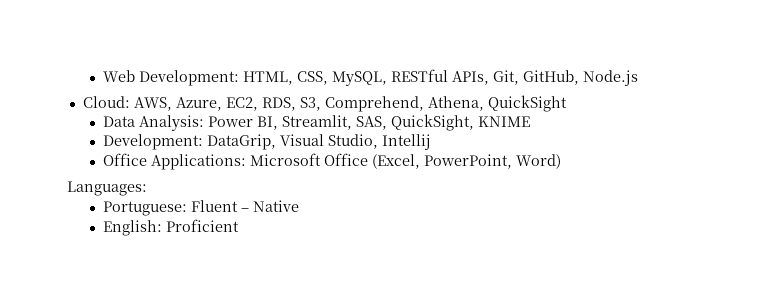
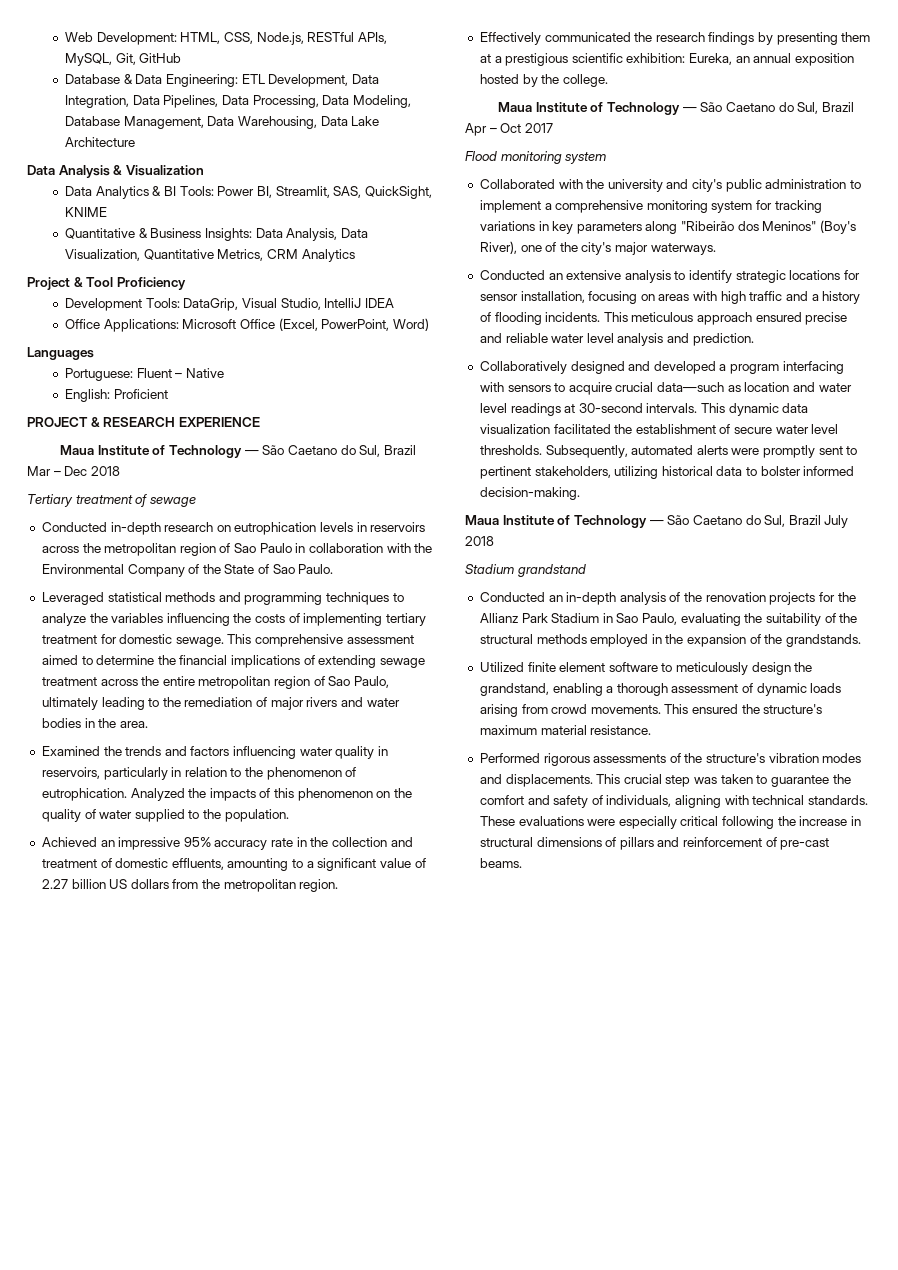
[332,71,388,86] MySQL, -> [256,32,304,45] Node.js,
[493,70,639,86] [82,95,567,112] [103,115,205,131] Git, GitHub, Node.js // Cloud: AWS, Azure, EC2, RDS, S3, Comprehend, Athena, QuickSight // Data Analysis: -> [65,53,182,66] [65,74,379,87] [65,95,411,108] [65,116,380,129] [65,137,136,147] [27,165,204,178] [65,186,214,199] MySQL, Git, GitHub // Database & Data Engineering: ETL Development, Data Integration, Data Pipelines, Data Processing, Data Modeling, Database Management, Data Warehousing, Data Lake Architecture // Data Analysis & Visualization // Data Analytics & BI Tools:
[103,134,204,150] Development: -> [65,228,368,241] [65,249,355,262] [27,277,186,290] [65,298,180,311] Quantitative & Business Insights: Data Analysis, Data Visualization, Quantitative Metrics, CRM Analytics // Project & Tool Proficiency // Development Tools:
[382,134,432,150] Intellij -> [324,298,394,308] IntelliJ IDEA
[67,181,147,196] Languages: -> [27,347,94,360] Languages
(240, 225) none -> [27,417,260,427] [60,445,416,458] [27,466,120,476] [27,494,196,507] [41,522,426,535] [41,543,433,556] [41,564,334,577] [41,592,404,605] [41,613,427,626] [41,634,414,647] [41,655,426,668] [41,676,390,689] [41,697,400,710] [41,718,148,728] [41,746,389,759] [41,767,357,780] [41,788,413,801] [41,809,289,822] [41,837,413,850] [41,858,426,871] [41,879,339,892] [479,32,871,45] [479,53,855,66] [479,74,608,87] [498,102,854,115] [465,123,553,136] [465,151,607,164] [479,179,862,192] [479,200,822,213] [479,220,857,234] [479,241,716,255] [479,270,861,283] [479,291,861,304] [479,312,848,325] [479,333,754,346] [479,361,844,374] [479,382,852,395] [479,403,809,416] [479,424,839,434] [479,445,858,458] [479,466,855,479] [479,487,580,500] [465,515,849,528] [465,536,494,546] [465,564,586,577] [479,592,856,605] [479,613,858,626] [479,634,862,647] [479,662,813,675] [479,683,842,696] [479,704,823,717] [479,725,652,735] [479,753,862,766] [479,774,851,787] [479,795,869,808] [479,816,862,829] [479,837,830,850] [479,858,522,868] // PROJECT & RESEARCH EXPERIENCE // Maua Institute of Technology — São Caetano do Sul, Brazil Mar – Dec 2018 // Tertiary treatment of sewage // Conducted in-depth research on eutrophication levels in reservoirs across the metropolitan region of Sao Paulo in collaboration with the Environmental Company of the State of Sao Paulo. // Leveraged statistical methods and programming techniques to analyze the variables influencing the costs of implementing tertiary treatment for domestic sewage. This comprehensive assessment aimed to determine the financial implications of extending sewage treatment across the entire metropolitan region of Sao Paulo, ultimately leading to the remediation of major rivers and water bodies in the area. // Examined the trends and factors influencing water quality in reservoirs, particularly in relation to the phenomenon of eutrophication. Analyzed the impacts of this phenomenon on the quality of water supplied to the population. // Achieved an impressive 95% accuracy rate in the collection and treatment of domestic effluents, amounting to a significant value of 2.27 billion US dollars from the metropolitan region. // Effectively communicated the research findings by presenting them at a prestigious scientific exhibition: Eureka, an annual exposition hosted by the college. // Maua Institute of Technology — São Caetano do Sul, Brazil Apr – Oct 2017 // Flood monitoring system // Collaborated with the university and city's public administration to implement a comprehensive monitoring system for tracking variations in key parameters along "Ribeirão dos Meninos" (Boy's River), one of the city's major waterways. // Conducted an extensive analysis to identify strategic locations for sensor installation, focusing on areas with high traffic and a history of flooding incidents. This meticulous approach ensured precise and reliable water level analysis and prediction. // Collaboratively designed and developed a program interfacing with sensors to acquire crucial data—such as location and water level readings at 30-second intervals. This dynamic data visualization facilitated the establishment of secure water level thresholds. Subsequently, automated alerts were promptly sent to pertinent stakeholders, utilizing historical data to bolster informed decision-making. // Maua Institute of Technology — São Caetano do Sul, Brazil July 2018 // Stadium grandstand // Conducted an in-depth analysis of the renovation projects for the Allianz Park Stadium in Sao Paulo, evaluating the suitability of the structural methods employed in the expansion of the grandstands. // Utilized finite element software to meticulously design the grandstand, enabling a thorough assessment of dynamic loads arising from crowd movements. This ensured the structure's maximum material resistance. // Performed rigorous assessments of the structure's vibration modes and displacements. This crucial step was taken to guarantee the comfort and safety of individuals, aligning with technical standards. These evaluations were especially critical following the increase in structural dimensions of pillars and reinforcement of pre-cast beams.

